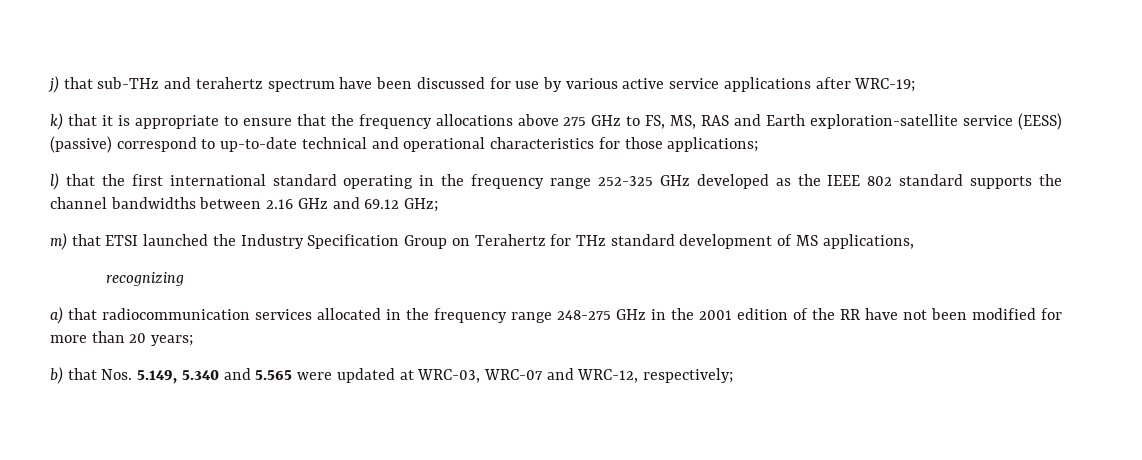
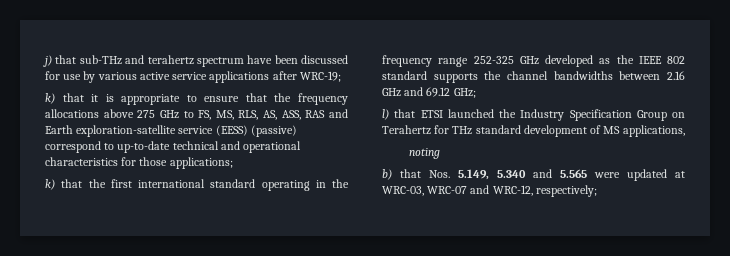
(697, 122) none -> [238,110,301,120] RLS, AS, ASS,
[50,173,59,190] l) -> [45,179,55,190] k)
[50,233,67,250] m) -> [382,109,389,120] l)
[105,272,184,286] [50,307,1062,324] [50,331,194,346] recognizing // a) that radiocommunication services allocated in the frequency range 248-275 GHz in the 2001 edition of the RR have not been modified for more than 20 years; -> [408,148,440,159] noting

